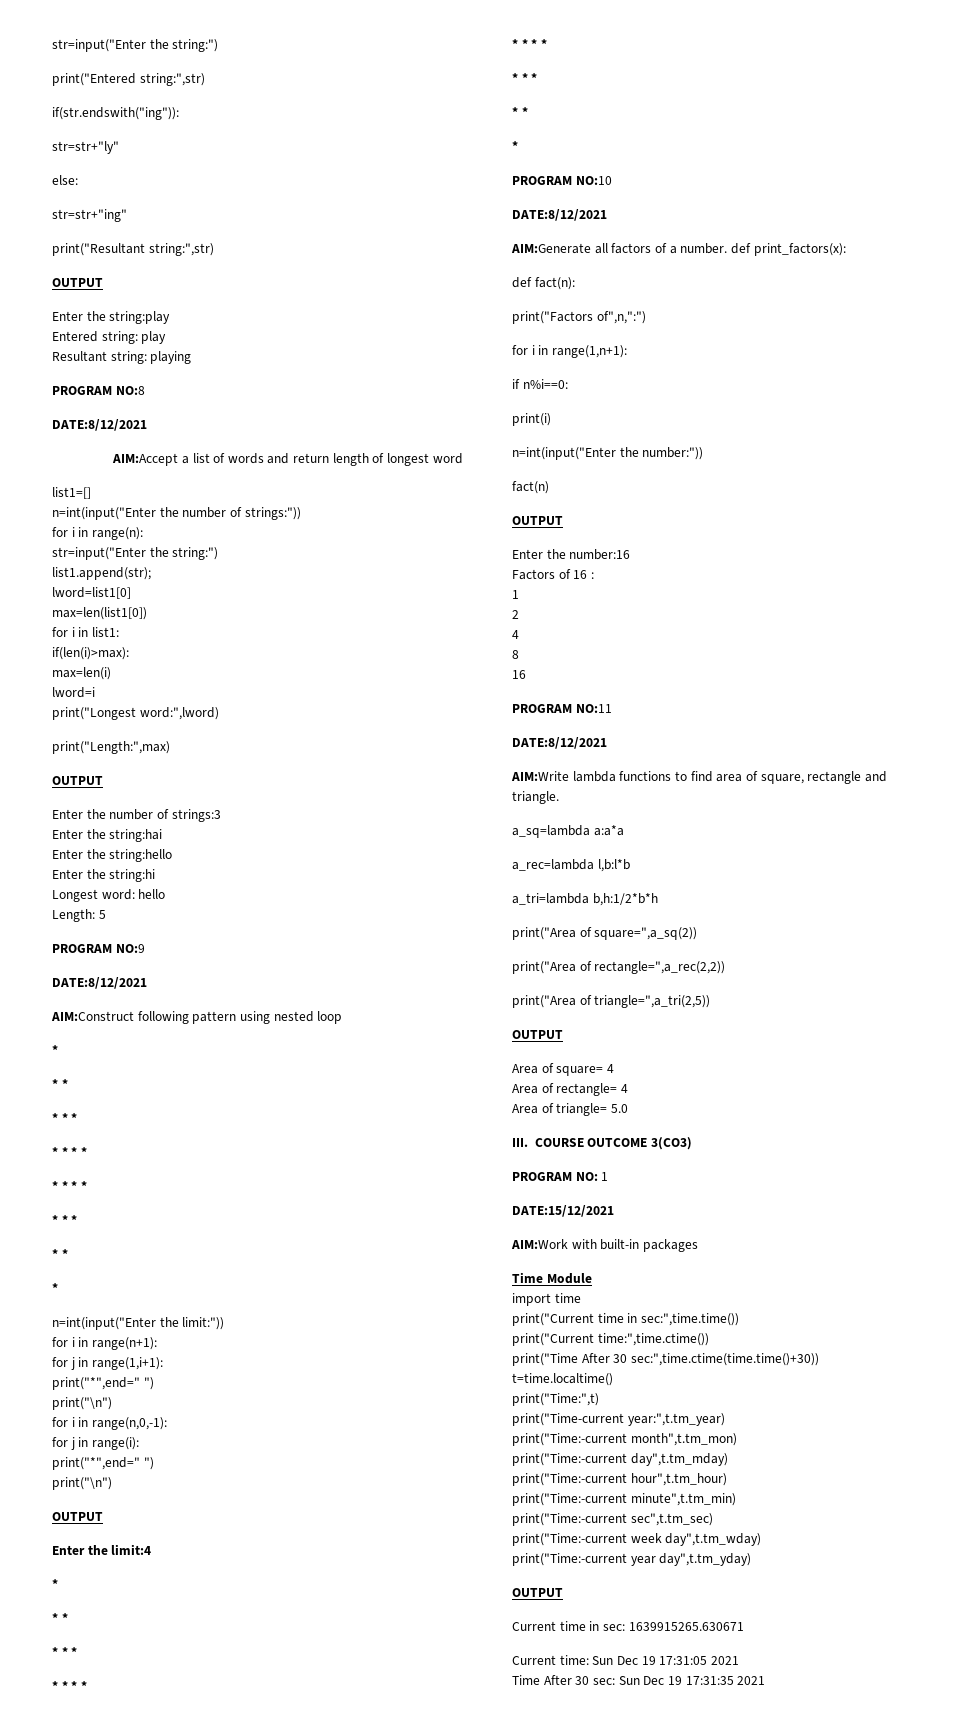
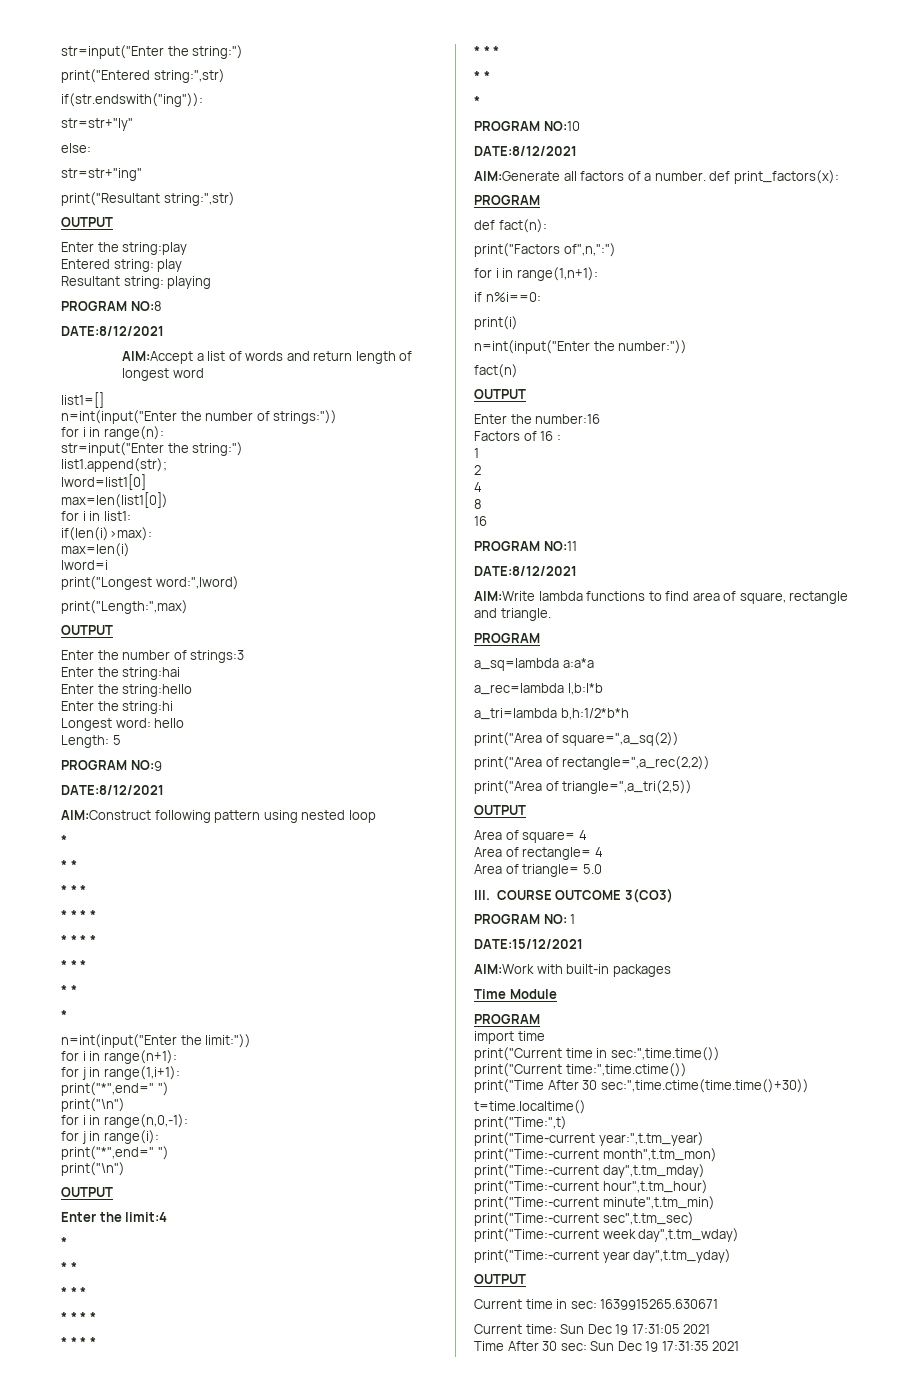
(846, 249) none -> [474,195,540,205] // PROGRAM
(559, 797) none -> [474,633,540,643] // PROGRAM
(592, 1278) none -> [474,1014,540,1024] // PROGRAM

